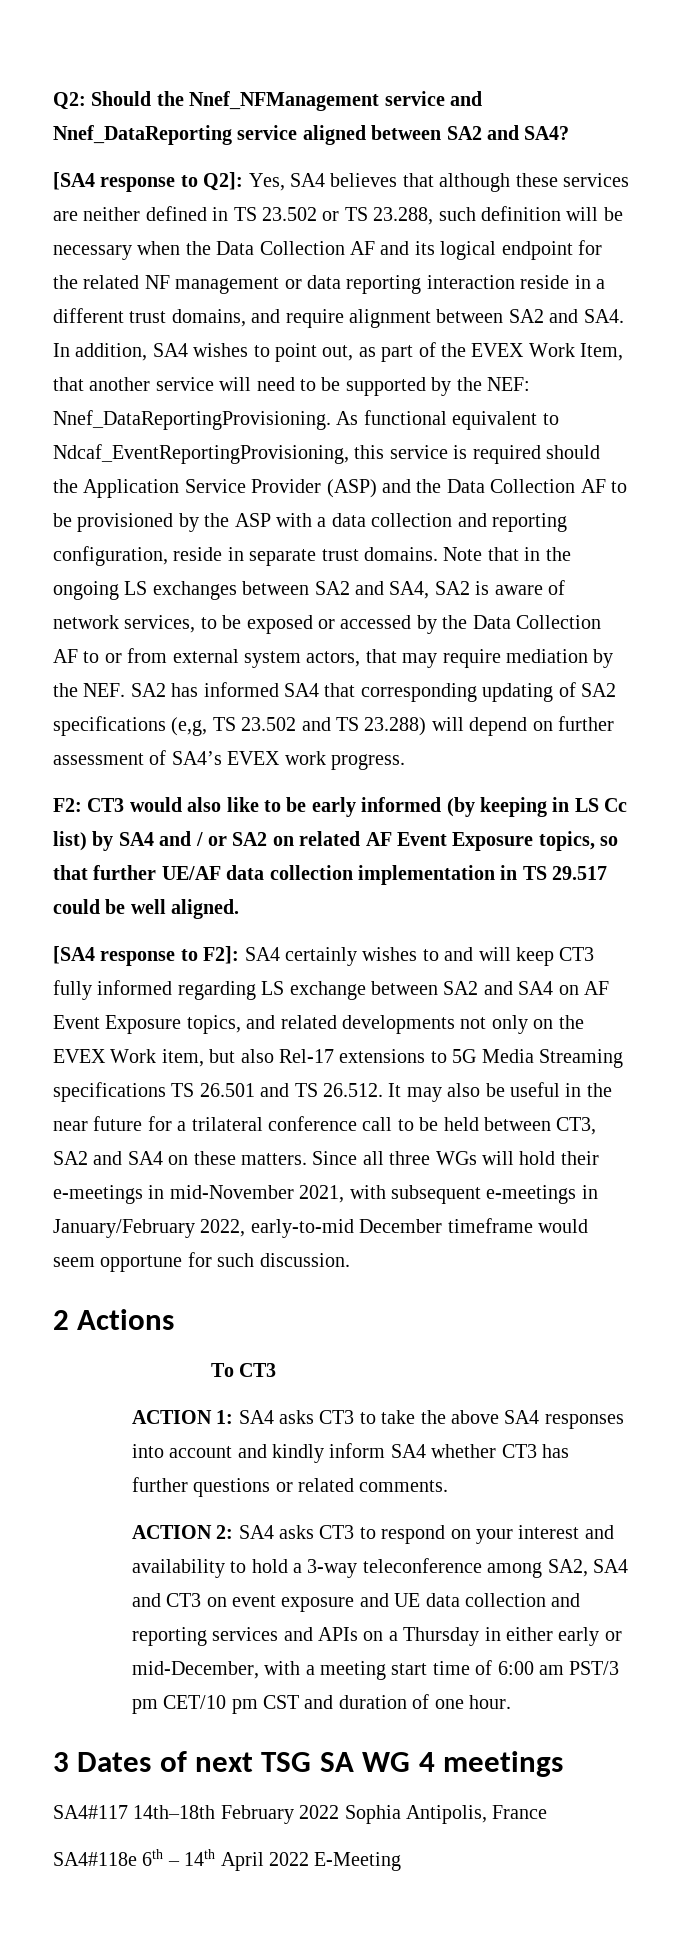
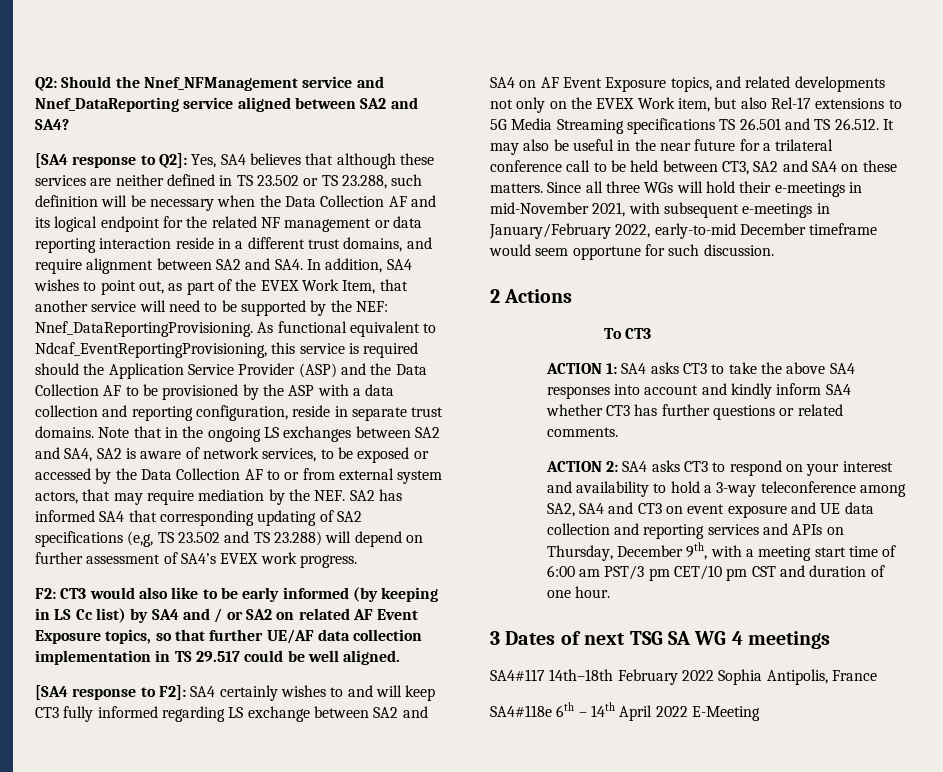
[388,1627,622,1646] [131,1661,259,1679] a Thursday in either early or mid-December, -> [546,542,708,561] Thursday, December 9th,

